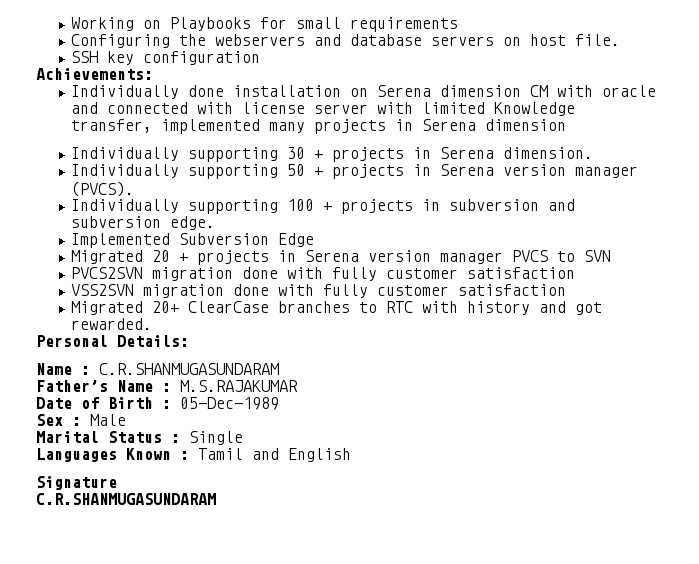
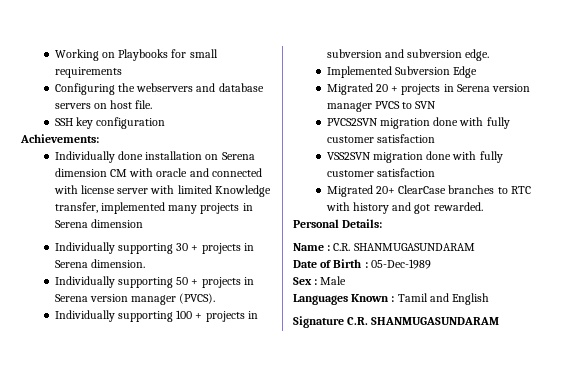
[99,363,279,375] [36,380,298,392] C.R.SHANMUGASUNDARAM // Father’s Name : M.S.RAJAKUMAR -> [333,243,475,251] C.R. SHANMUGASUNDARAM
[36,431,243,445] // Marital Status : Single -> (347, 280) none
[36,493,216,505] // C.R.SHANMUGASUNDARAM -> [347,317,500,325] C.R. SHANMUGASUNDARAM

